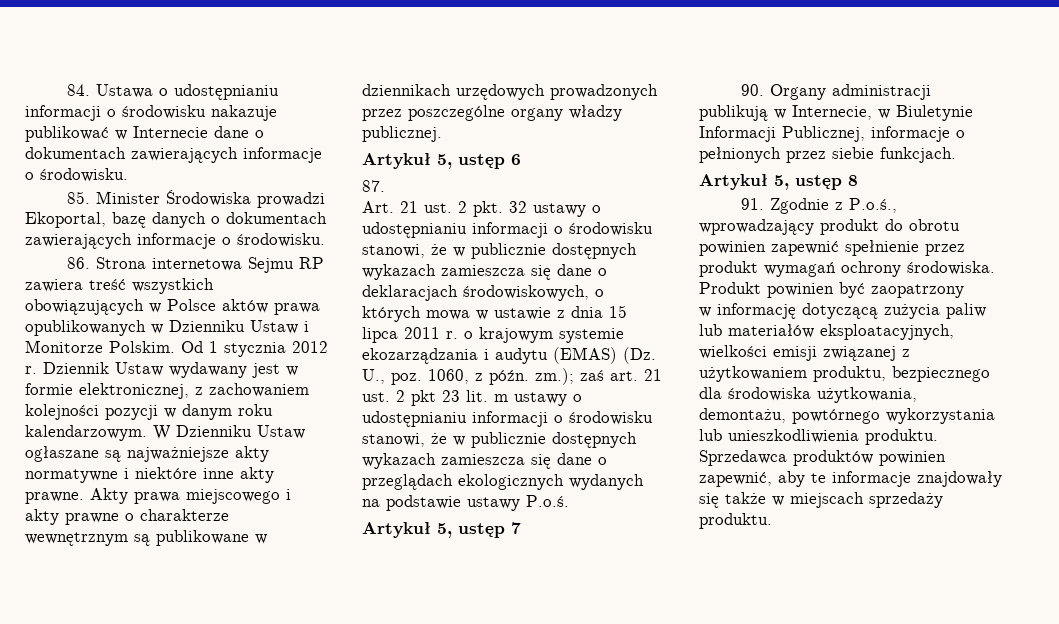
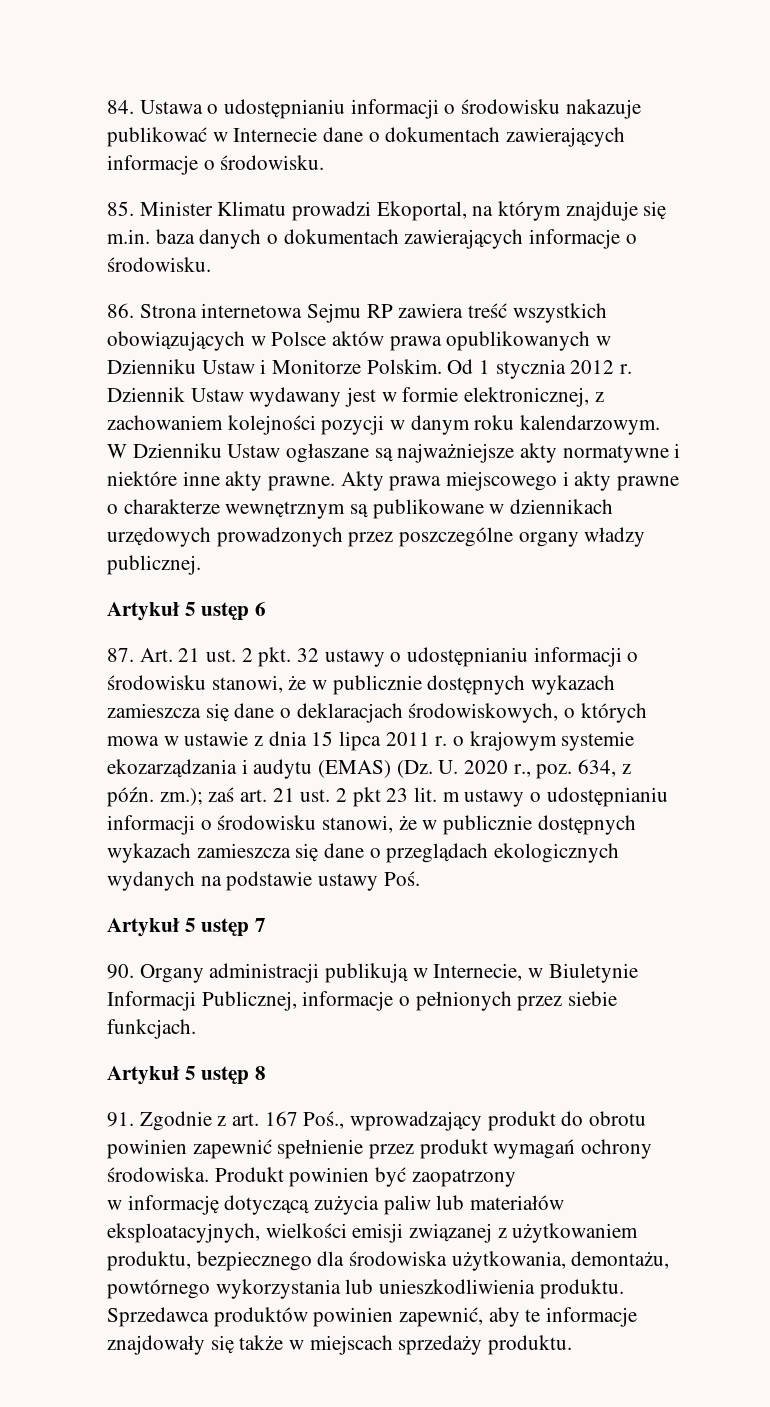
[165,190,251,206] Środowiska -> [217,201,287,216] Klimatu
[112,212,146,228] bazę -> [472,201,667,221] [107,229,195,244] na którym znajduje się m.in. baza
[437,154,452,169] 5, -> [184,602,196,616] 5
(385, 186) // -> (134, 655) none
[362,369,469,385] U., poz. 1060, -> [438,759,617,779] U. 2020 r., poz. 634,
[526,495,569,507] [362,522,452,538] P.o.ś. // Artykuł 5, -> [383,871,420,886] [107,918,196,937] Poś. // Artykuł 5
[774,175,789,190] 5, -> [184,1066,196,1080] 5
[848,198,897,213] P.o.ś., -> [232,1111,345,1129] art. 167 Poś.,

